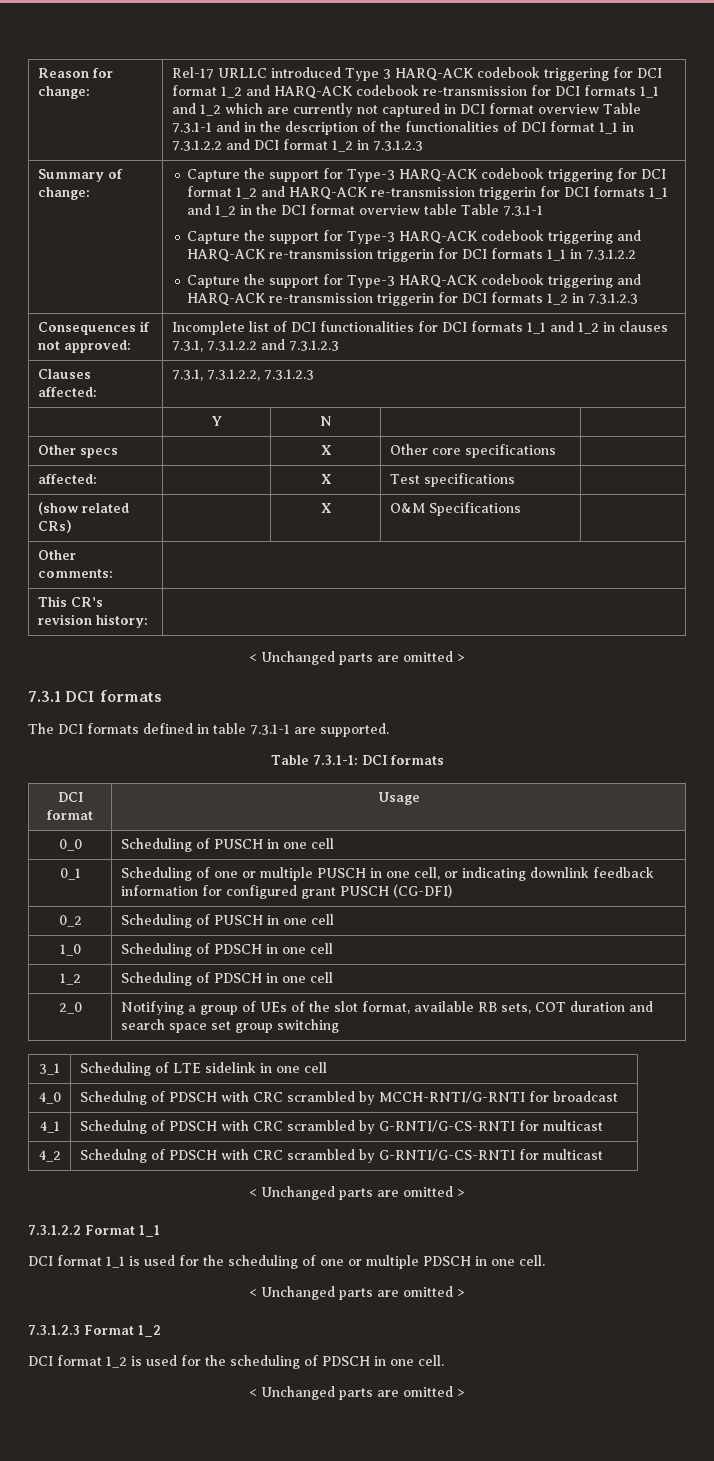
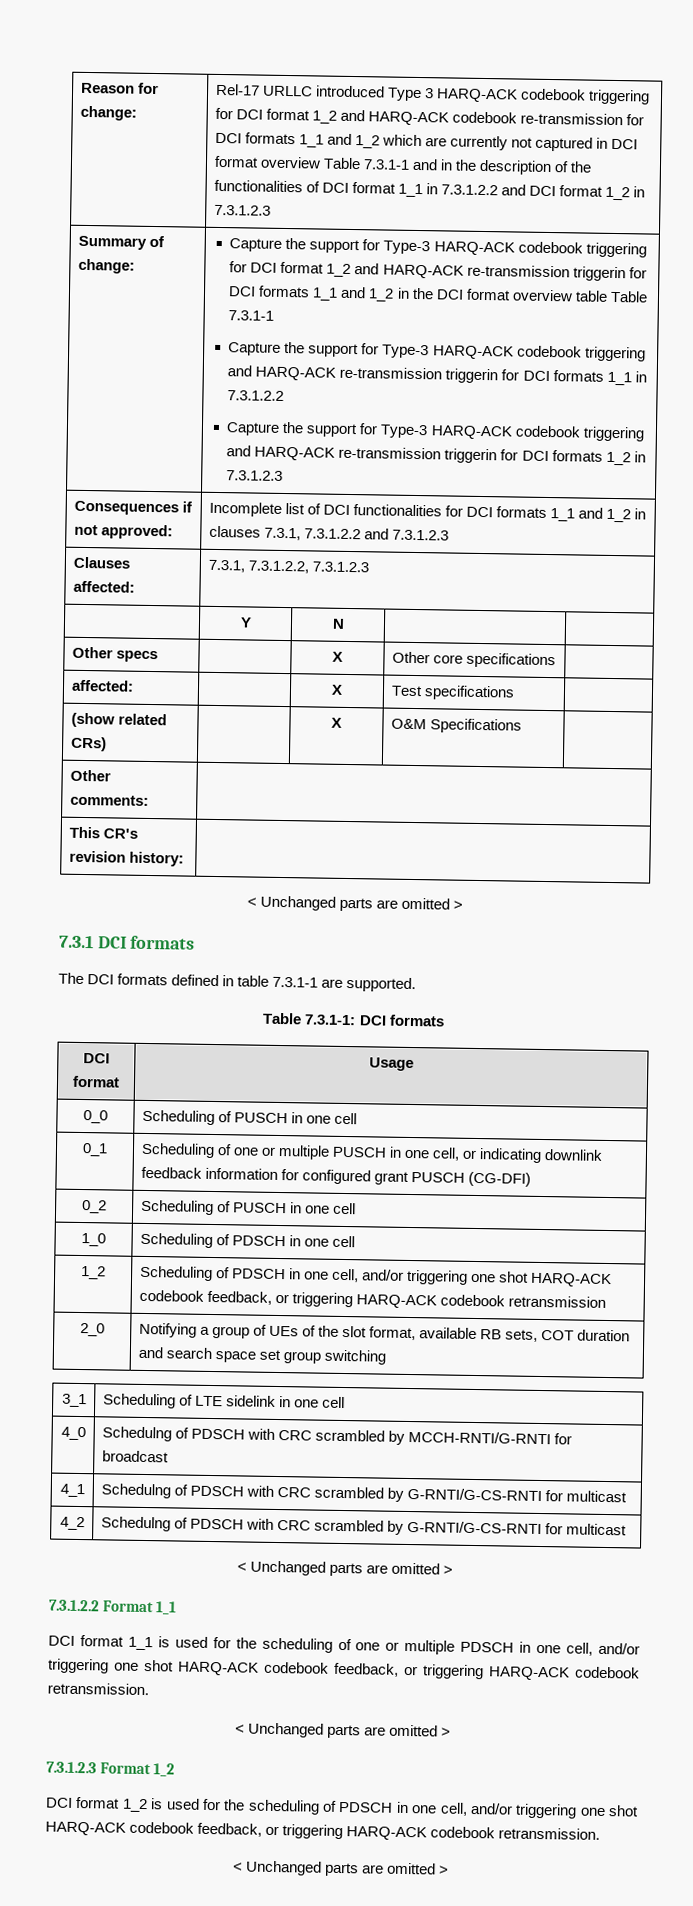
[309,972,333,983] cell -> [332,1268,613,1288] [138,1289,607,1309] cell, and/or triggering one shot HARQ-ACK codebook feedback, or triggering HARQ-ACK codebook retransmission
[519,1255,545,1266] cell. -> [566,1642,640,1656] [48,1658,640,1681] [47,1682,149,1696] cell, and/or triggering one shot HARQ-ACK codebook feedback, or triggering HARQ-ACK codebook retransmission.
[418,1355,444,1366] cell. -> [439,1802,639,1819] [45,1821,601,1841] cell, and/or triggering one shot HARQ-ACK codebook feedback, or triggering HARQ-ACK codebook retransmission.

